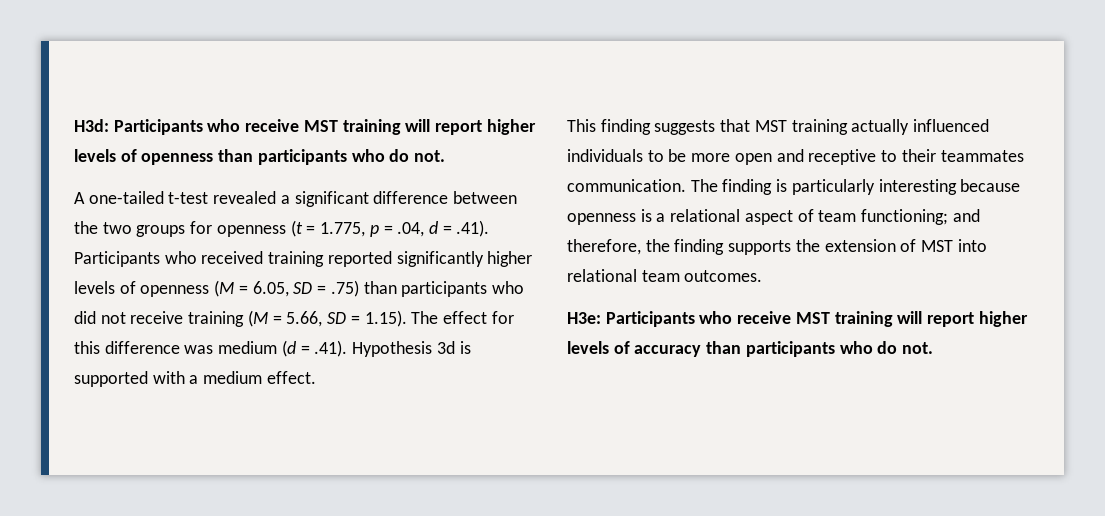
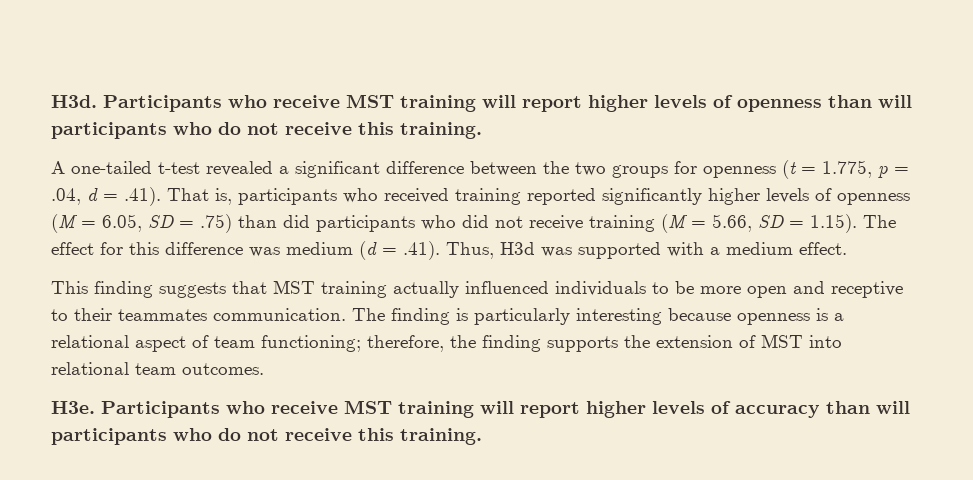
[74,119,109,132] H3d: -> [51,95,97,108] H3d.
[257,149,446,165] participants who do not. -> [878,95,912,108] [51,122,482,139] will participants who do not receive this training.
[74,251,160,267] Participants -> [167,188,337,205] That is, participants
(397, 287) none -> [283,215,310,228] did
[352,341,471,357] Hypothesis 3d is -> [446,242,572,259] Thus, H3d was
[952,209,980,222] and -> (361, 343) none
[567,312,601,324] H3e: -> [51,401,95,414] H3e.
[745,341,934,357] participants who do not. -> [876,401,910,414] [51,428,482,445] will participants who do not receive this training.

